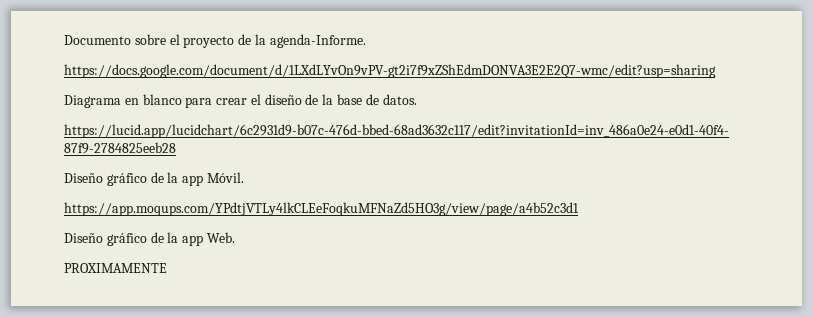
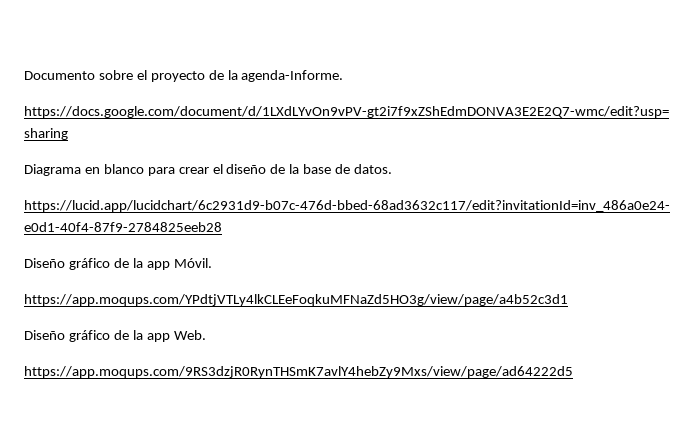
[64,263,167,273] PROXIMAMENTE -> [24,366,573,378] https://app.moqups.com/9RS3dzjR0RynTHSmK7avlY4hebZy9Mxs/view/page/ad64222d5

